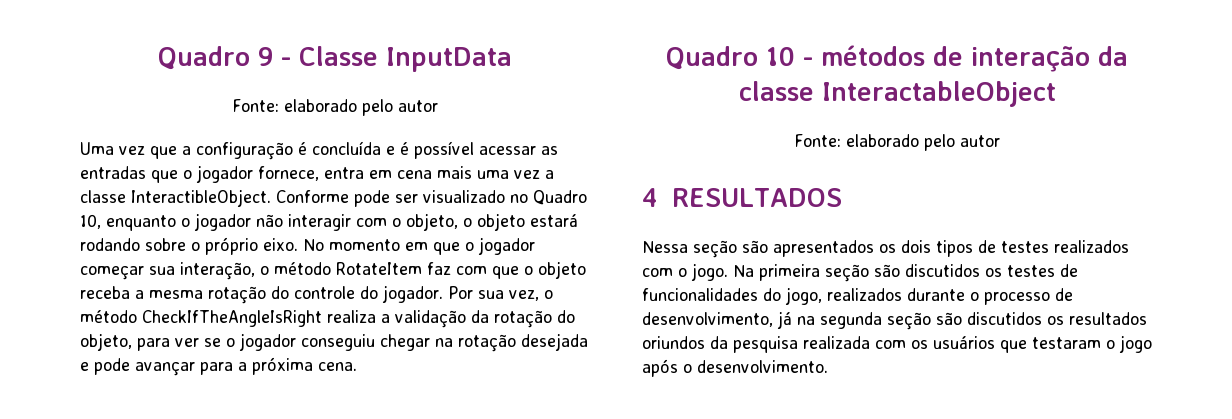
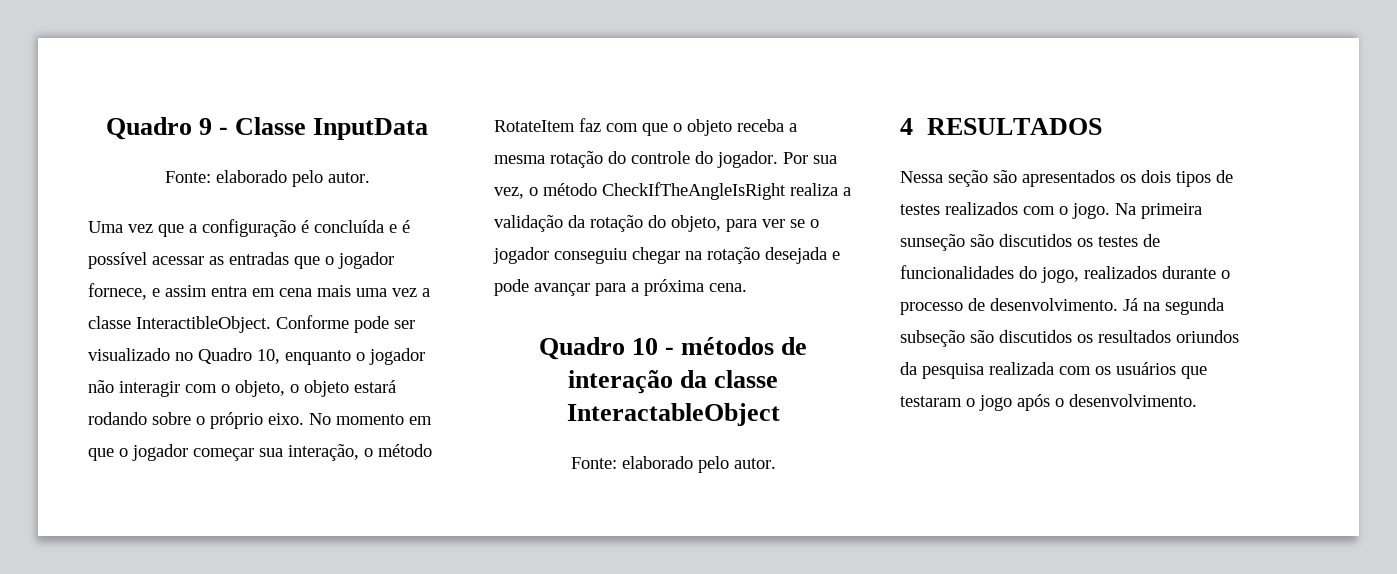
[398,100,438,112] autor -> [327,172,370,183] autor.
(319, 173) none -> [152,285,207,297] e assim
[960,135,1000,147] autor -> [733,458,776,469] autor.
[825,264,869,282] seção -> [900,234,965,251] sunseção
[642,311,792,329] desenvolvimento, já -> [990,298,1138,311] desenvolvimento. Já
[887,312,931,330] seção -> [900,330,965,347] subseção

